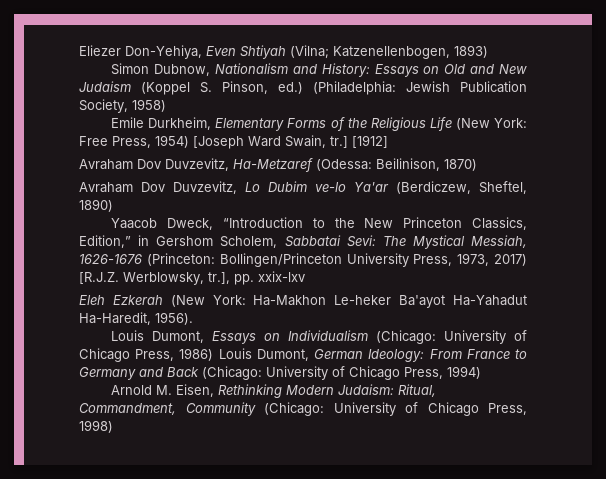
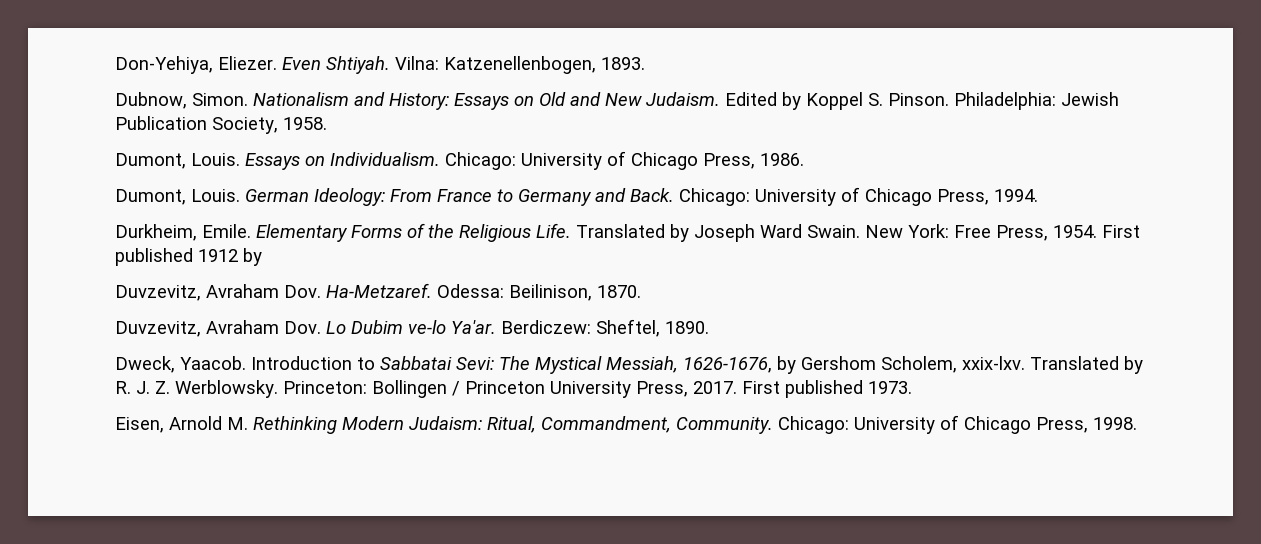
[79,45,488,59] [111,63,211,76] Eliezer Don-Yehiya, Even Shtiyah (Vilna; Katzenellenbogen, 1893) // Simon Dubnow, -> [115,56,645,74] [115,92,248,109] Don-Yehiya, Eliezer. Even Shtiyah. Vilna: Katzenellenbogen, 1893. // Dubnow, Simon.
[79,81,527,95] [79,99,166,113] [111,117,528,131] [79,135,388,149] [79,158,477,172] [79,181,527,194] [79,199,113,212] [111,217,527,230] [79,235,527,249] [79,253,527,267] [79,271,305,285] [79,295,527,308] [79,312,193,325] [111,330,527,344] [79,348,309,362] Judaism (Koppel S. Pinson, ed.) (Philadelphia: Jewish Publication Society, 1958) // Emile Durkheim, Elementary Forms of the Religious Life (New York: Free Press, 1954) [Joseph Ward Swain, tr.] [1912] // Avraham Dov Duvzevitz, Ha-Metzaref (Odessa: Beilinison, 1870) // Avraham Dov Duvzevitz, Lo Dubim ve-lo Ya'ar (Berdiczew, Sheftel, 1890) // Yaacob Dweck, “Introduction to the New Princeton Classics, Edition,” in Gershom Scholem, Sabbatai Sevi: The Mystical Messiah, 1626-1676 (Princeton: Bollingen/Princeton University Press, 1973, 2017) [R.J.Z. Werblowsky, tr.], pp. xxix-lxv // Eleh Ezkerah (New York: Ha-Makhon Le-heker Ba'ayot Ha-Yahadut Ha-Haredit, 1956). // Louis Dumont, Essays on Individualism (Chicago: University of Chicago Press, 1986) Louis Dumont, -> [646,92,1119,110] [115,116,327,134] [115,151,804,170] [115,189,240,205] Judaism. Edited by Koppel S. Pinson. Philadelphia: Jewish Publication Society, 1958. // Dumont, Louis. Essays on Individualism. Chicago: University of Chicago Press, 1986. // Dumont, Louis.
[167,366,481,380] Back (Chicago: University of Chicago Press, 1994) // -> [630,187,1038,206] [115,223,1140,242] [115,248,262,266] [115,283,641,301] [115,319,709,337] [115,356,1143,374] [115,380,912,398] [115,417,164,433] Back. Chicago: University of Chicago Press, 1994. // Durkheim, Emile. Elementary Forms of the Religious Life. Translated by Joseph Ward Swain. New York: Free Press, 1954. First published 1912 by // Duvzevitz, Avraham Dov. Ha-Metzaref. Odessa: Beilinison, 1870. // Duvzevitz, Avraham Dov. Lo Dubim ve-lo Ya'ar. Berdiczew: Sheftel, 1890. // Dweck, Yaacob. Introduction to Sabbatai Sevi: The Mystical Messiah, 1626-1676, by Gershom Scholem, xxix-lxv. Translated by R. J. Z. Werblowsky. Princeton: Bollingen / Princeton University Press, 2017. First published 1973. // Eisen,
[176,384,215,397] Eisen, -> (248, 423) none
[185,402,527,416] [79,420,113,433] Community (Chicago: University of Chicago Press, 1998) -> [676,415,1137,434] Community. Chicago: University of Chicago Press, 1998.

